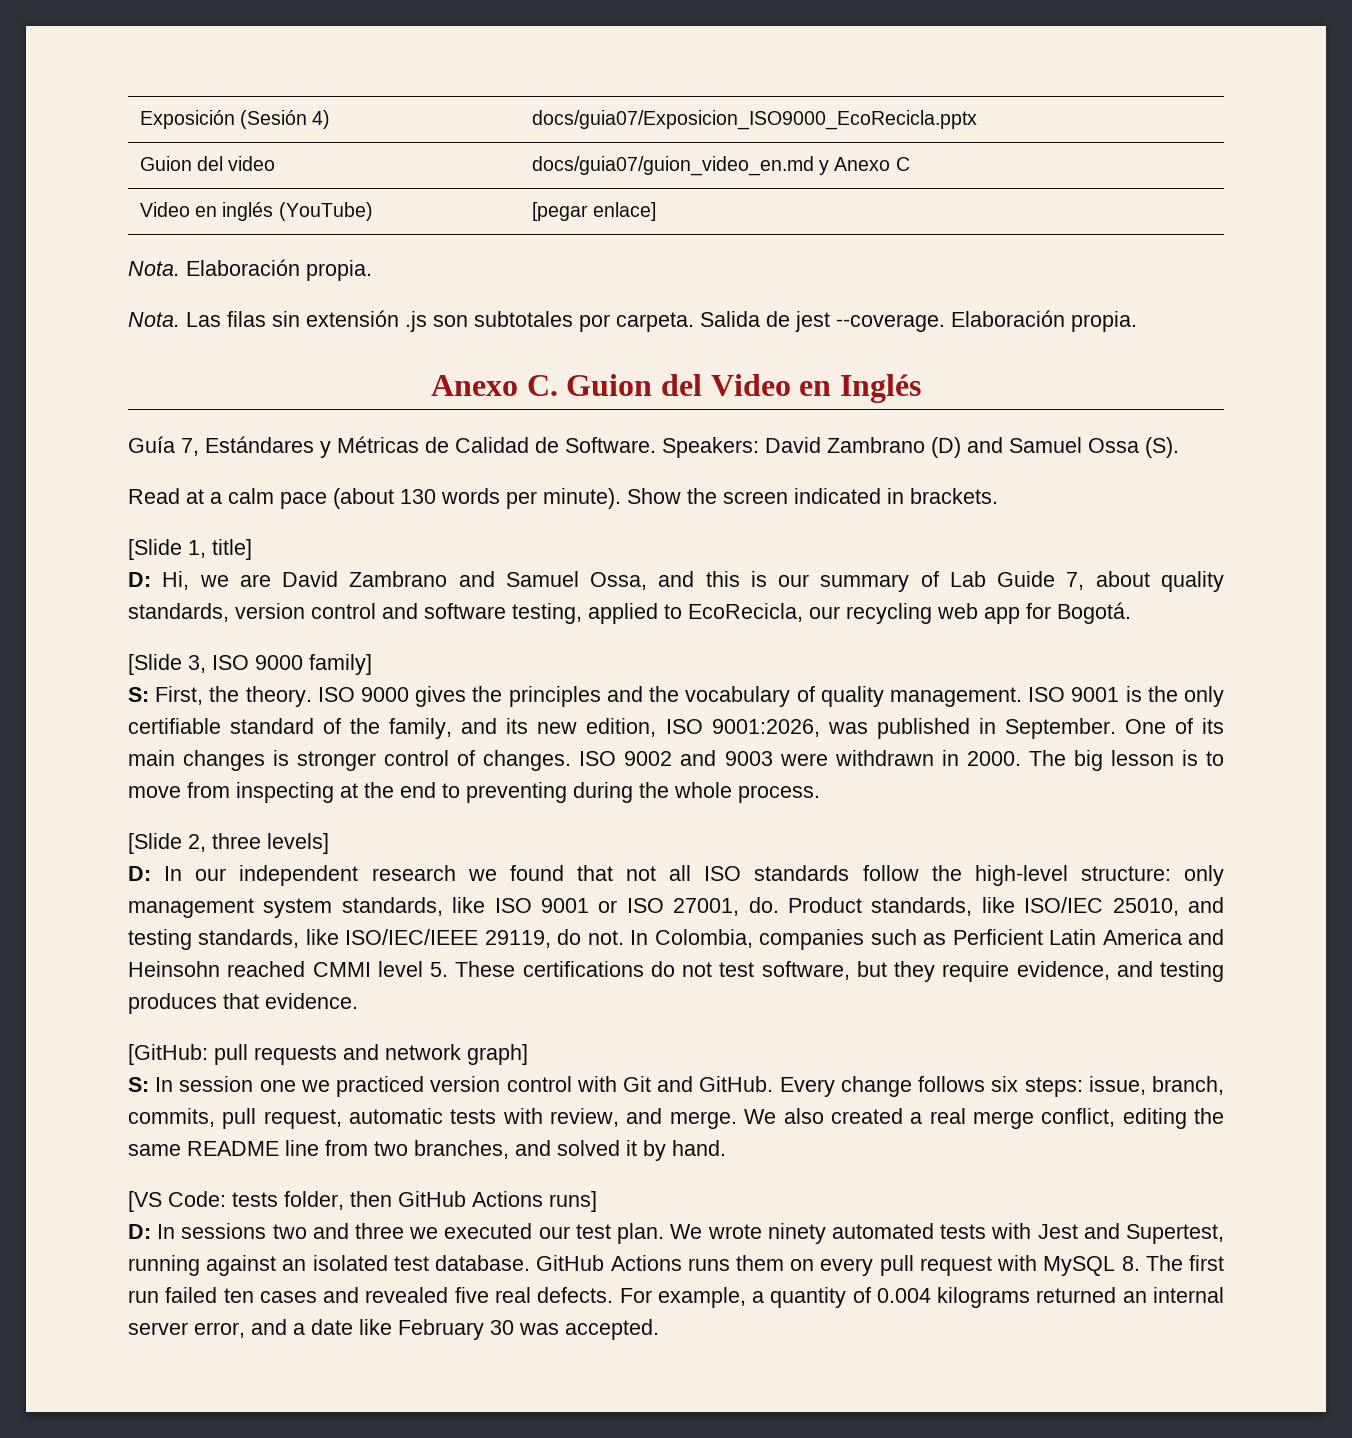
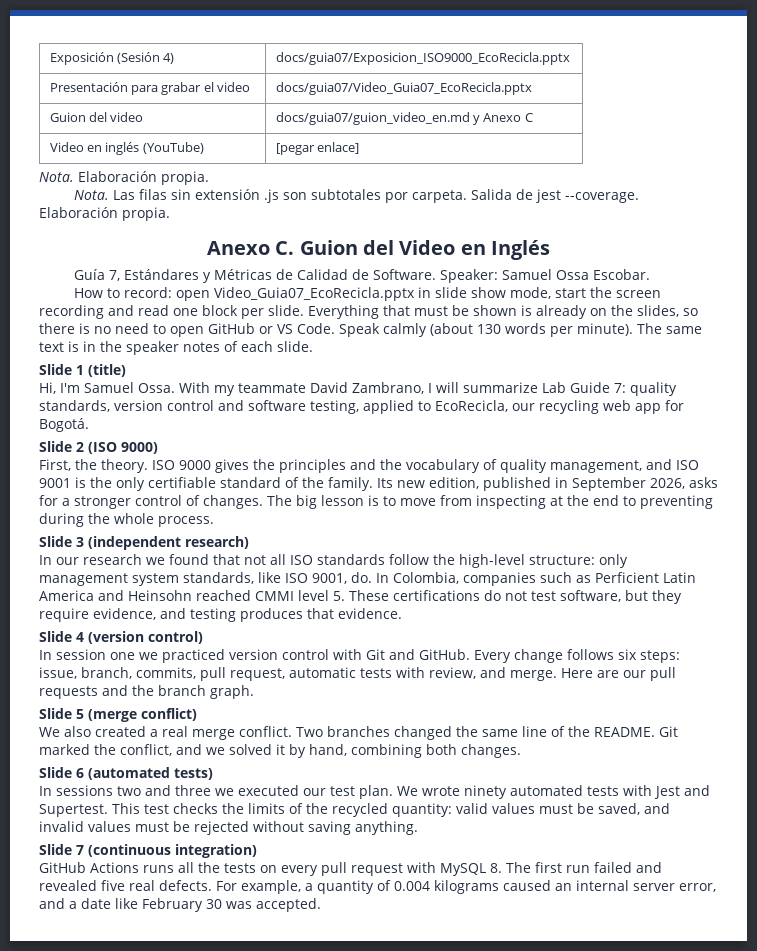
(977, 120) none -> [49,82,251,95] [275,82,532,95] // Presentación para grabar el video | docs/guia07/Video_Guia07_EcoRecicla.pptx
[662,437,1179,458] [128,488,327,509] Speakers: David Zambrano (D) and Samuel Ossa (S). // Read at a calm pace -> [440,269,651,283] [74,287,662,301] [39,305,698,319] [39,323,427,337] Speaker: Samuel Ossa Escobar. // How to record: open Video_Guia07_EcoRecicla.pptx in slide show mode, start the screen recording and read one block per slide. Everything that must be shown is already on the slides, so there is no need to open GitHub or VS Code. Speak calmly
[627,488,998,504] [128,539,252,560] [128,571,1150,592] Show the screen indicated in brackets. // [Slide 1, title] // D: Hi, we are David Zambrano and Samuel Ossa, and this is our summary of Lab Guide 7, about -> [637,323,702,334] [39,341,313,355] [39,364,126,377] [39,382,626,396] The same text is in the speaker notes of each slide. // Slide 1 (title) // Hi, I'm Samuel Ossa. With my teammate David Zambrano, I will summarize Lab Guide 7:
[128,654,372,675] [128,687,149,702] [Slide 3, ISO 9000 family] // S: -> [39,441,158,454] Slide 2 (ISO 9000) //
[889,687,1022,707] management. -> [550,459,672,473] management, and
[389,718,1224,739] [128,750,1021,771] family, and its new edition, ISO 9001:2026, was published in September. One of its main changes is stronger control of changes. ISO 9002 and 9003 were withdrawn in 2000. -> [328,477,718,491] [39,495,263,509] family. Its new edition, published in September 2026, asks for a stronger control of changes.
[128,833,329,854] [128,866,151,881] [Slide 2, three levels] // D: -> [39,536,249,550] Slide 3 (independent research) //
[239,865,359,886] independent -> (79, 561) none
[541,897,1224,916] [128,929,624,950] 9001 or ISO 27001, do. Product standards, like ISO/IEC 25010, and testing standards, like ISO/IEC/IEEE 29119, do not. -> [312,572,372,584] 9001, do.
[128,1044,528,1065] [128,1077,149,1092] [GitHub: pull requests and network graph] // S: -> [39,631,203,644] Slide 4 (version control) //
(737, 1120) none -> [561,667,676,681] [39,685,254,699] [39,708,197,722] Here are our pull requests and the branch graph. // Slide 5 (merge conflict) //
[1041,1108,1225,1129] [128,1140,726,1161] [128,1191,597,1212] [128,1224,151,1239] conflict, editing the same README line from two branches, and solved it by hand. // [VS Code: tests folder, then GitHub Actions runs] // D: -> [239,726,678,740] [39,744,521,758] [39,767,213,780] conflict. Two branches changed the same line of the README. Git marked the conflict, and we solved it by hand, combining both changes. // Slide 6 (automated tests) //
[1126,1224,1224,1244] [128,1255,784,1276] Supertest, running against an isolated test database. GitHub Actions runs them -> [39,803,670,817] [39,821,418,835] [39,844,257,858] [39,862,256,873] Supertest. This test checks the limits of the recycled quantity: valid values must be saved, and invalid values must be rejected without saving anything. // Slide 7 (continuous integration) // GitHub Actions runs all the tests
[223,1288,317,1303] ten cases -> (632, 867) none
[1036,1287,1117,1303] returned -> [503,880,551,891] caused

